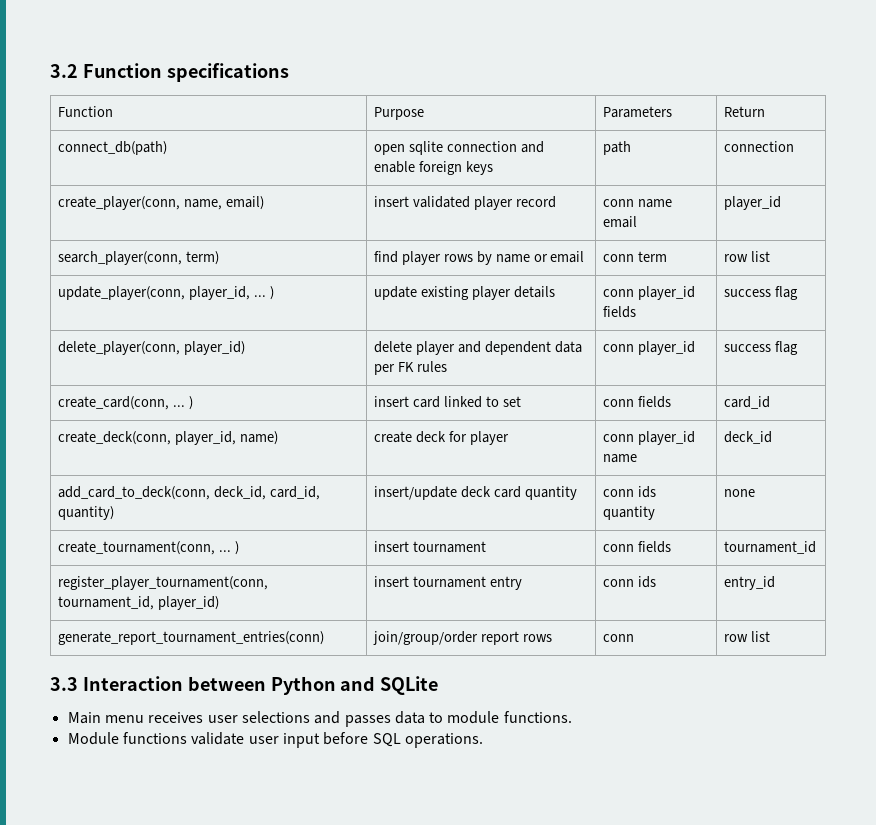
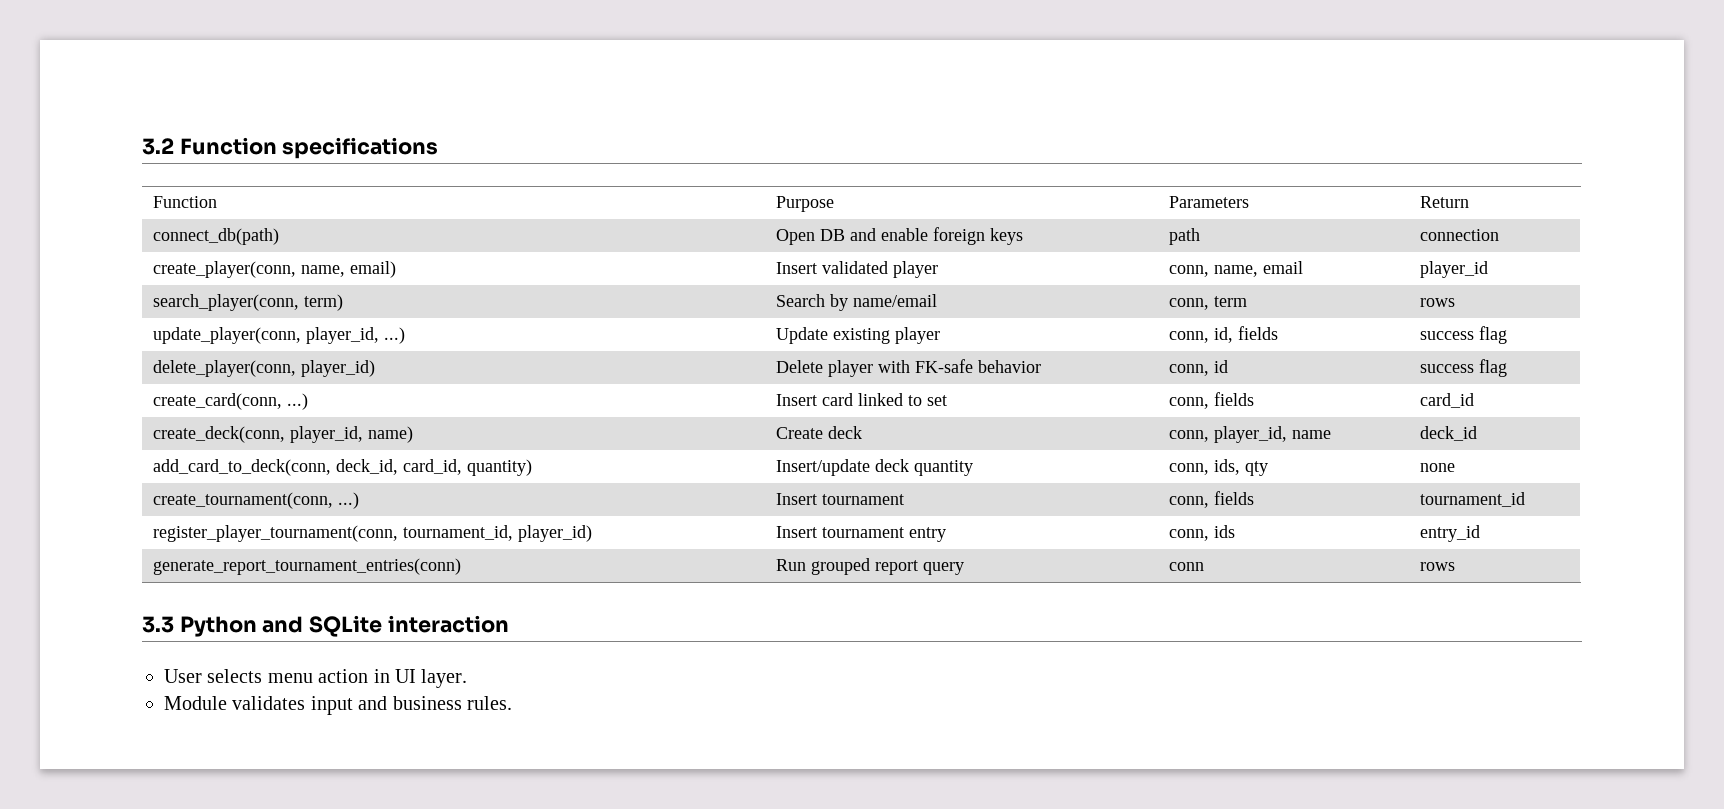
[373,141,517,155] open sqlite connection -> [775,229,845,245] Open DB
[373,196,409,207] insert -> [775,262,817,274] Insert
[515,196,556,208] [602,199,672,208] record | conn name -> [1168,265,1258,277] | conn, name,
[373,251,585,265] [602,254,634,262] find player rows by name or email | conn -> [775,294,937,311] [1168,298,1209,310] Search by name/email | conn,
[723,251,770,262] row list -> [1419,298,1455,307] rows
[253,286,274,300] [373,286,417,300] ... ) | update -> [383,327,405,344] [775,327,828,344] ...) | Update
[513,286,555,298] [602,286,695,300] details | conn player_id -> [1168,327,1233,343] | conn, id,
[373,341,582,355] [373,361,447,375] [602,341,695,355] delete player and dependent data per FK rules | conn player_id -> [775,359,1041,377] [1168,360,1228,376] Delete player with FK-safe behavior | conn, id
[172,396,193,410] [373,396,409,407] ... ) | insert -> [286,393,308,410] [775,394,817,406] ...) | Insert
[602,399,634,407] conn -> [1168,397,1209,409] conn,
[373,431,509,445] [602,431,695,445] create deck for player | conn player_id -> [775,426,862,439] [1168,426,1287,443] Create deck | conn, player_id,
[373,486,577,500] [602,486,656,498] [602,506,655,520] insert/update deck card quantity | conn ids quantity -> [775,459,973,476] [1168,459,1268,476] Insert/update deck quantity | conn, ids, qty
[218,541,239,555] [373,541,409,552] ... ) | insert -> [337,492,359,509] [775,493,817,505] ...) | Insert
[602,544,634,552] conn -> [1168,496,1209,508] conn,
[373,576,409,587] insert -> [775,526,817,538] Insert
[602,579,634,587] conn -> [1168,529,1209,541] conn,
[372,631,552,645] join/group/order report rows -> [775,558,964,575] Run grouped report query
[723,631,770,642] row list -> [1419,562,1455,571] rows
[82,676,266,691] Interaction between -> (174, 624) none
[67,711,572,727] [67,732,483,748] // Main menu receives user selections and passes data to module functions. // Module functions validate user input before SQL operations. -> [387,615,509,633] [164,669,468,688] [164,696,512,715] interaction // User selects menu action in UI layer. // Module validates input and business rules.

